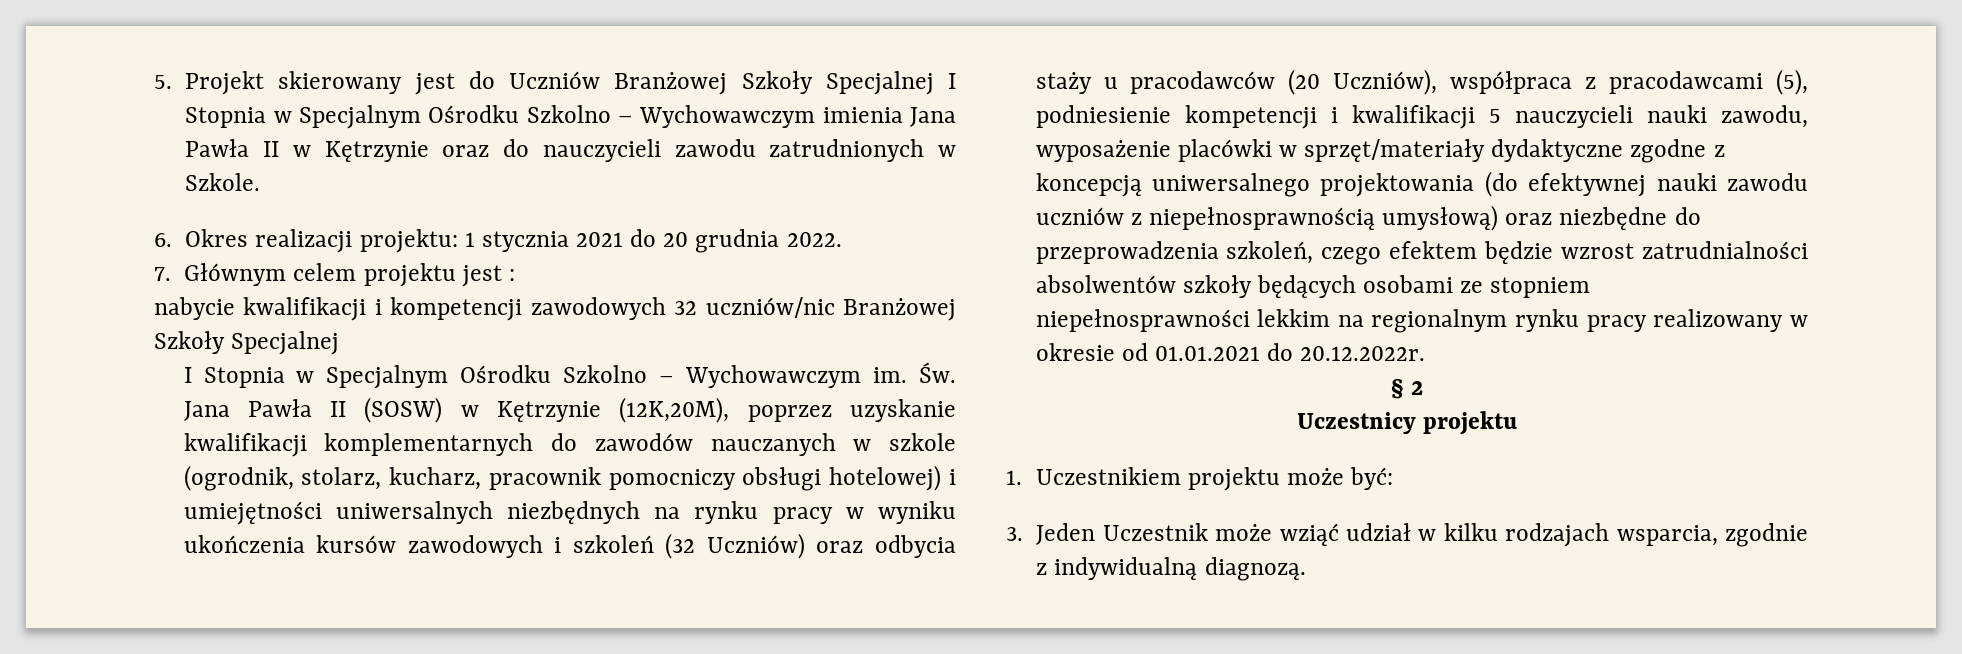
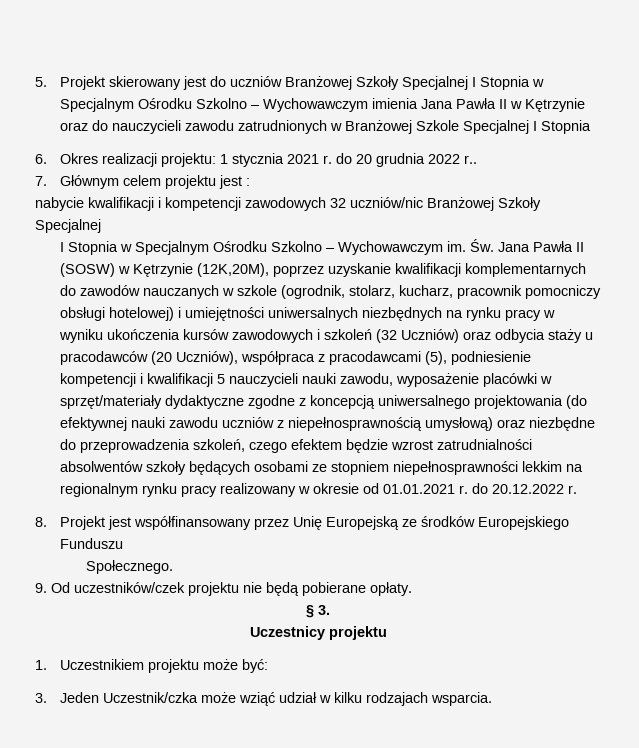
[509,71,601,89] Uczniów -> [230,76,283,87] uczniów
[185,173,261,191] Szkole. -> [345,120,592,134] Branżowej Szkole Specjalnej I Stopnia
(624, 239) none -> [323,155,333,164] r.
[786,232,842,247] 2022. -> [428,154,478,164] 2022 r..
[1267,343,1426,361] do 20.12.2022r. -> [459,483,578,494] [35,516,570,530] [60,538,124,549] [85,560,173,574] [35,582,412,596] r. do 20.12.2022 r. // 8. Projekt jest współfinansowany przez Unię Europejską ze środków Europejskiego Funduszu // Społecznego. // 9. Od uczestników/czek projektu nie będą pobierane opłaty.
[1411,381,1424,395] 2 -> [318,605,330,615] 3.
[1102,523,1208,541] Uczestnik -> [103,692,199,703] Uczestnik/czka
[1616,523,1808,547] [1036,557,1306,581] wsparcia, zgodnie z indywidualną diagnozą. -> [431,692,493,706] wsparcia.

